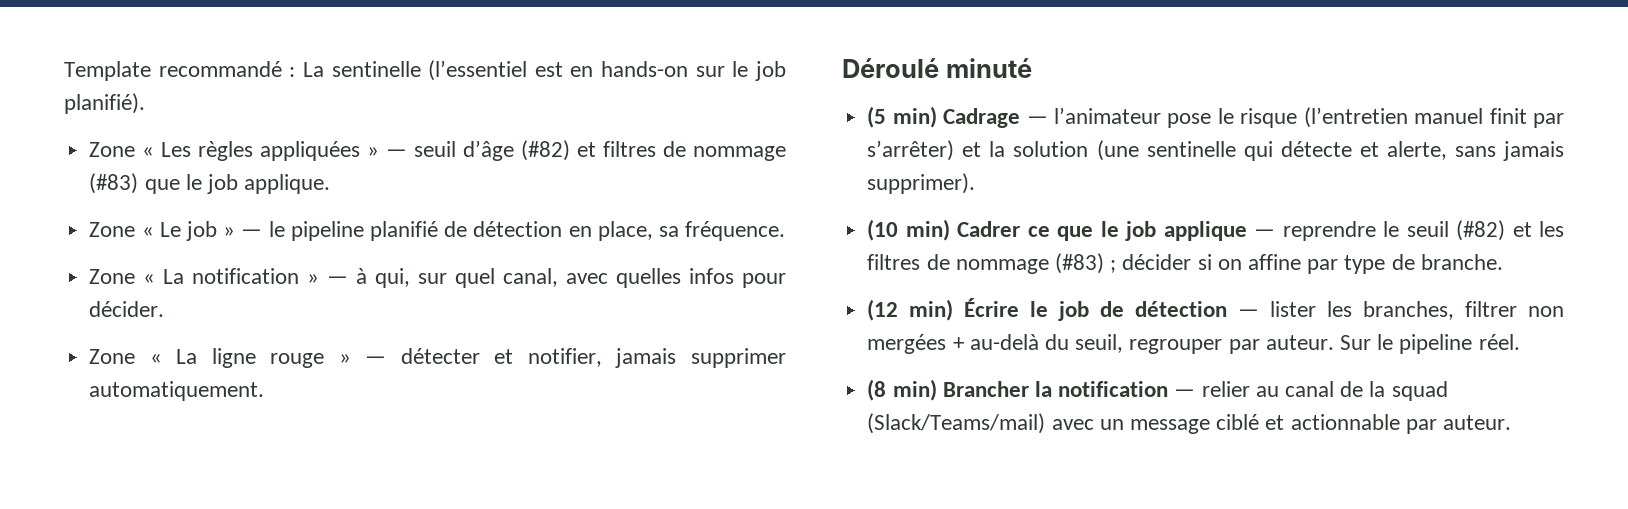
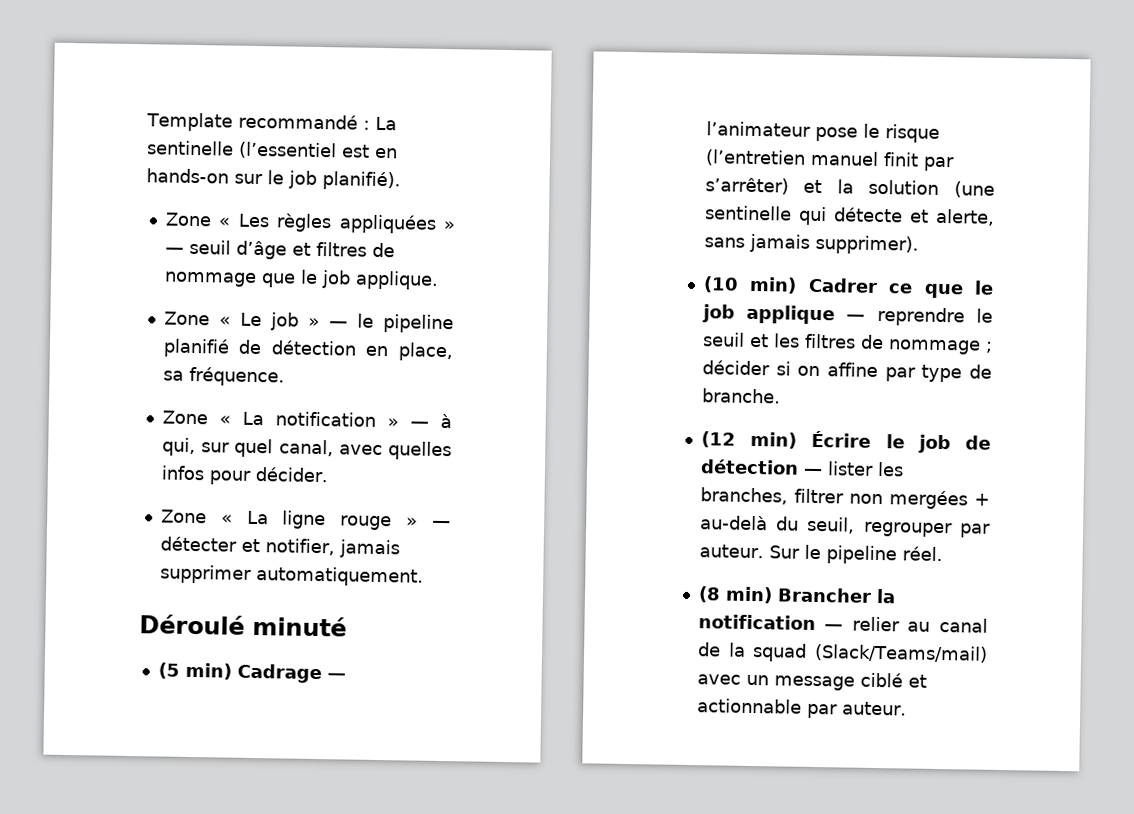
[521,140,571,161] (#82) -> (287, 250) none
[89,173,139,194] (#83) -> (257, 279) none
[1456,220,1506,241] (#82) -> (745, 339) none
[1054,253,1104,274] (#83) -> (981, 347) none

